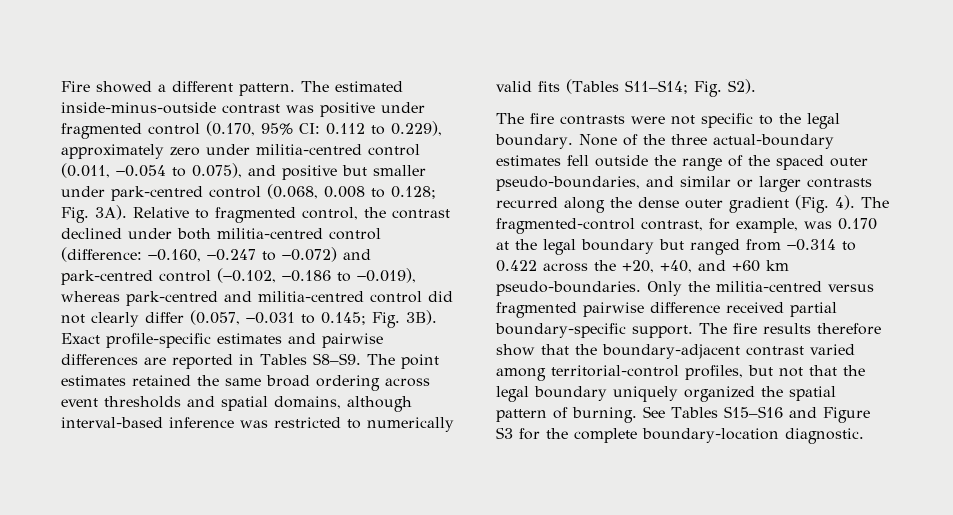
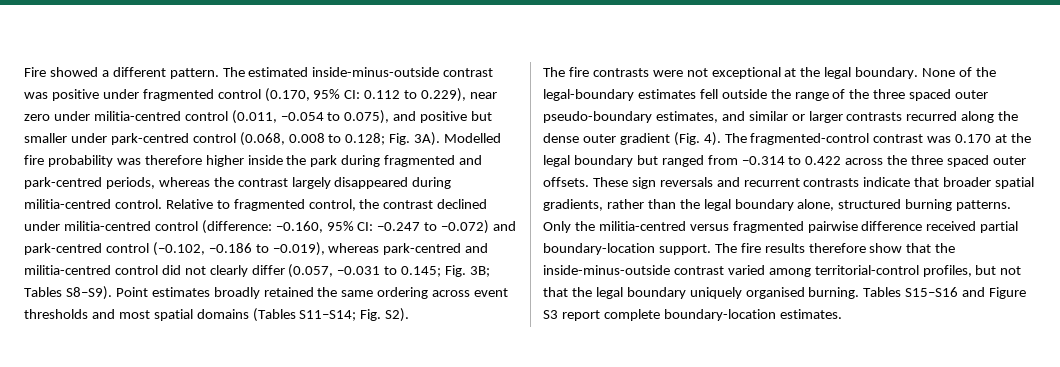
[61,144,164,159] approximately -> [470,92,498,99] near
(127, 212) none -> [444,133,502,143] [24,155,483,167] [24,177,452,189] [24,199,162,209] Modelled fire probability was therefore higher inside the park during fragmented and park-centred periods, whereas the contrast largely disappeared during militia-centred control.
[177,228,211,240] both -> (60, 226) none
(201, 255) none -> [326,221,374,231] 95% CI:
[406,310,437,325] [61,333,383,348] [61,353,439,369] [61,375,126,386] 3B). Exact profile-specific estimates and pairwise differences are reported in Tables S8–S9. The point estimates -> [470,266,491,277] [24,286,260,300] 3B; Tables S8–S9). Point estimates broadly
[266,375,310,387] broad -> (374, 293) none
[221,396,412,412] [61,417,454,432] [496,81,560,92] spatial domains, although interval-based inference was restricted to numerically valid fits -> [118,309,249,321] most spatial domains
[701,113,773,128] specific to -> [711,67,797,79] exceptional at
[670,134,834,149] three actual-boundary -> [543,89,634,101] legal-boundary
[776,155,868,170] [496,176,640,191] spaced outer pseudo-boundaries, -> [873,89,989,101] [543,111,718,123] three spaced outer pseudo-boundary estimates,
[641,218,798,233] contrast, for example, -> [873,134,924,143] contrast
[622,260,789,273] [496,281,641,296] +20, +40, and +60 km pseudo-boundaries. -> [911,155,1026,167] [543,177,1035,189] [543,199,1012,211] three spaced outer offsets. These sign reversals and recurrent contrasts indicate that broader spatial gradients, rather than the legal boundary alone, structured burning patterns.
[495,323,626,338] boundary-specific -> [543,243,655,255] boundary-location
[602,344,740,359] boundary-adjacent -> [543,265,670,275] inside-minus-outside
[684,386,836,402] [496,406,665,423] organized the spatial pattern of burning. See -> [745,287,860,299] organised burning.
[519,428,568,440] for the -> [561,310,600,321] report
[785,428,864,444] diagnostic. -> [779,309,842,319] estimates.

